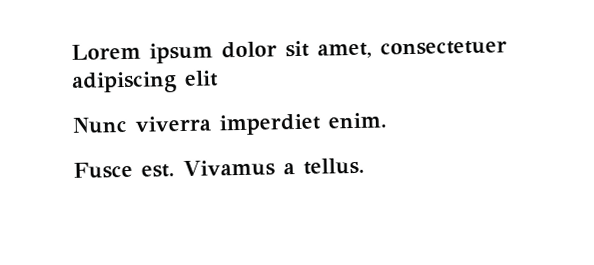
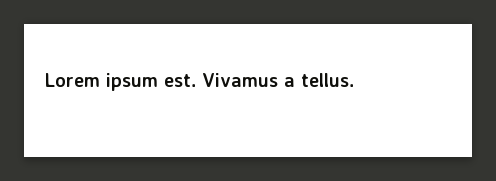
[221,40,507,59] [71,70,219,94] [72,112,387,136] [73,161,133,179] dolor sit amet, consectetuer adipiscing elit // Nunc viverra imperdiet enim. // Fusce -> (158, 82) none

